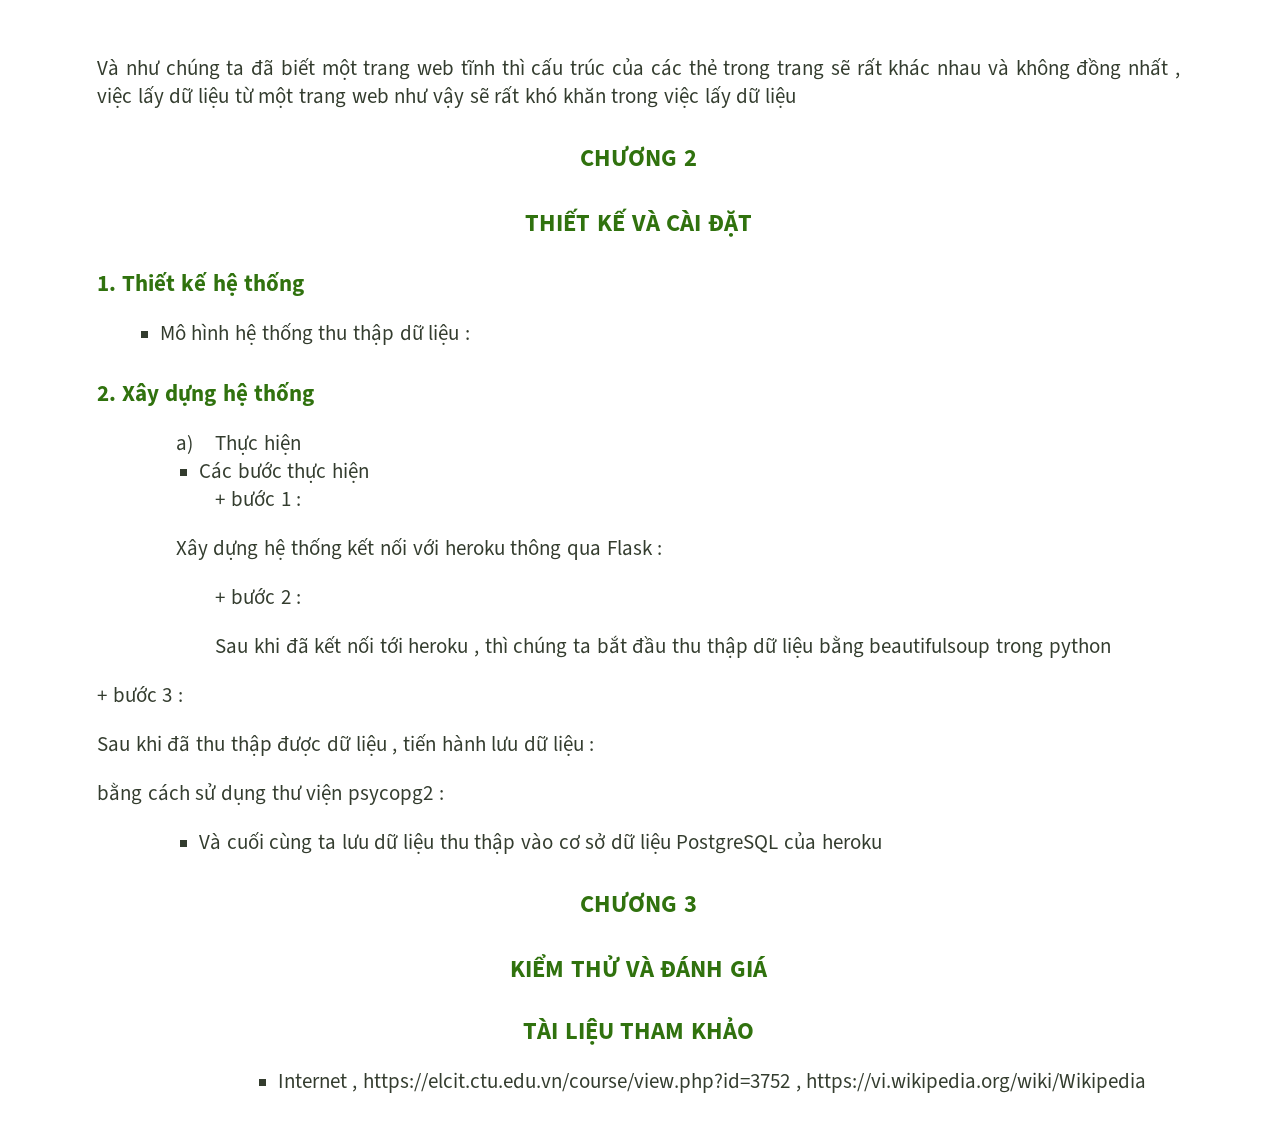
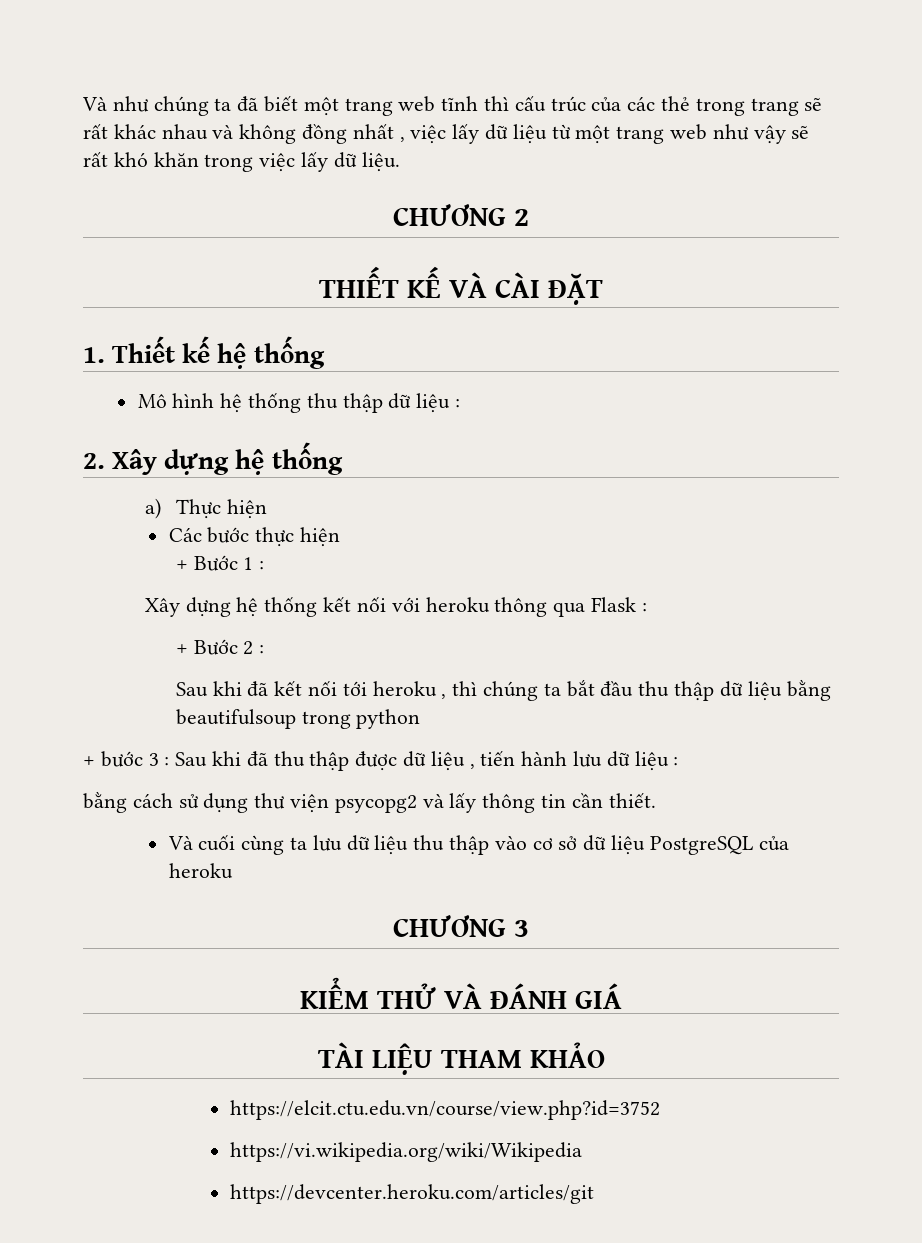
[765,87,797,108] liệu -> [361,152,400,172] liệu.
[230,490,275,507] bước -> [193,555,238,571] Bước
[230,588,275,605] bước -> [193,639,238,655] Bước
(184, 697) // -> (170, 761) none
[438,790,444,800] : -> [422,793,656,813] và lấy thông tin cần thiết.
[277,1073,358,1092] Internet , -> (605, 1055) none
[795,1085,801,1092] , -> (661, 1110) //
(1147, 1082) none -> [230,1184,595,1204] // https://devcenter.heroku.com/articles/git

